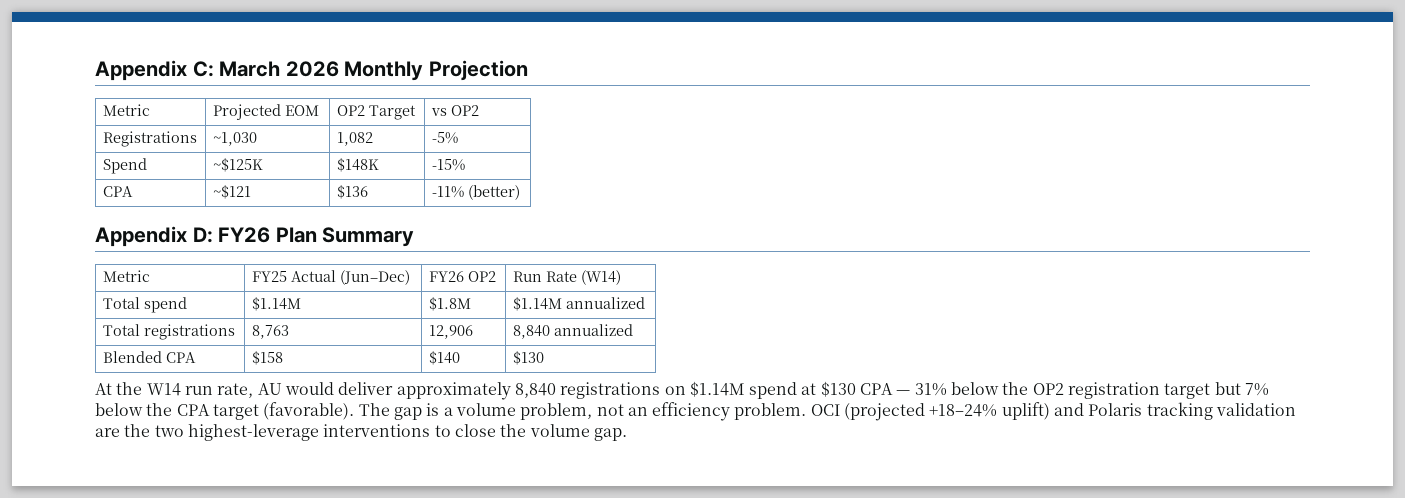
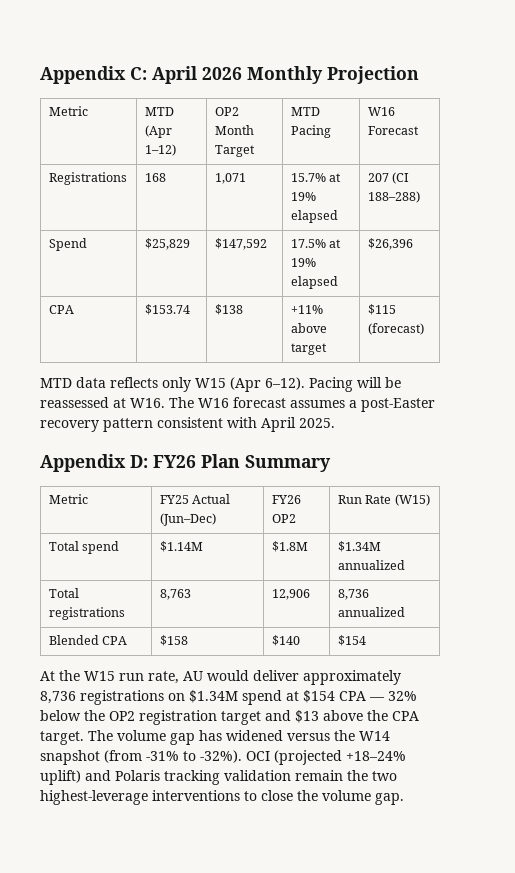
[219,61,281,77] March -> [152,66,197,84] April
[212,104,319,120] [336,105,365,116] Projected EOM | OP2 -> [144,107,174,116] [144,125,172,138] [144,144,176,156] [214,107,239,116] [214,125,254,135] MTD (Apr 1–12) | OP2 Month
[430,105,479,116] [102,131,197,147] [212,132,257,146] [336,132,373,146] [431,132,458,144] [102,158,147,174] [212,158,263,172] [336,158,379,172] [431,159,465,171] [102,186,133,197] [212,185,251,199] [336,185,368,199] [431,185,520,200] vs OP2 // Registrations | ~1,030 | 1,082 | -5% // Spend | ~$125K | $148K | -15% // CPA | ~$121 | $136 | -11% (better) -> [290,107,320,116] [290,125,331,138] [367,107,395,116] [367,126,419,135] [48,172,127,185] [144,173,166,182] [214,173,246,184] [290,173,342,182] [290,192,316,201] [290,210,338,223] [367,172,410,184] [367,191,420,203] [48,238,87,251] [144,238,190,250] [214,238,267,250] [290,239,342,248] [290,258,316,267] [290,276,338,289] [367,238,413,250] [48,305,74,314] [144,304,190,315] [214,304,243,315] [290,305,323,314] [290,323,327,333] [290,343,327,355] [367,304,396,315] [367,323,424,335] [40,377,401,392] [40,397,435,412] [40,417,335,432] MTD Pacing | W16 Forecast // Registrations | 168 | 1,071 | 15.7% at 19% elapsed | 207 (CI 188–288) // Spend | $25,829 | $147,592 | 17.5% at 19% elapsed | $26,396 // CPA | $153.74 | $138 | +11% above target | $115 (forecast) // MTD data reflects only W15 (Apr 6–12). Pacing will be reassessed at W16. The W16 forecast assumes a post-Easter recovery pattern consistent with April 2025.
[580,270,621,285] (W14) -> [394,494,430,506] (W15)
[512,297,562,311] $1.14M -> [337,541,381,552] $1.34M
[512,325,550,339] 8,840 -> [337,589,369,600] 8,736
[512,351,544,365] $130 -> [337,635,366,646] $154
[146,383,181,396] W14 -> [84,671,115,681] W15
[514,383,556,398] 8,840 -> [40,691,76,704] 8,736
[689,381,745,397] $1.14M -> [189,690,238,703] $1.34M
[820,381,856,397] $130 -> [303,690,335,703] $154
[914,383,947,396] 31% -> [388,691,417,701] 32%
[1214,382,1270,396] [95,402,807,421] but 7% below the CPA target (favorable). The gap is a volume problem, not an efficiency problem. -> [265,710,419,723] [40,730,390,745] [40,750,242,765] and $13 above the CPA target. The volume gap has widened versus the W14 snapshot (from -31% to -32%).
[95,428,120,437] are -> [295,770,343,781] remain

